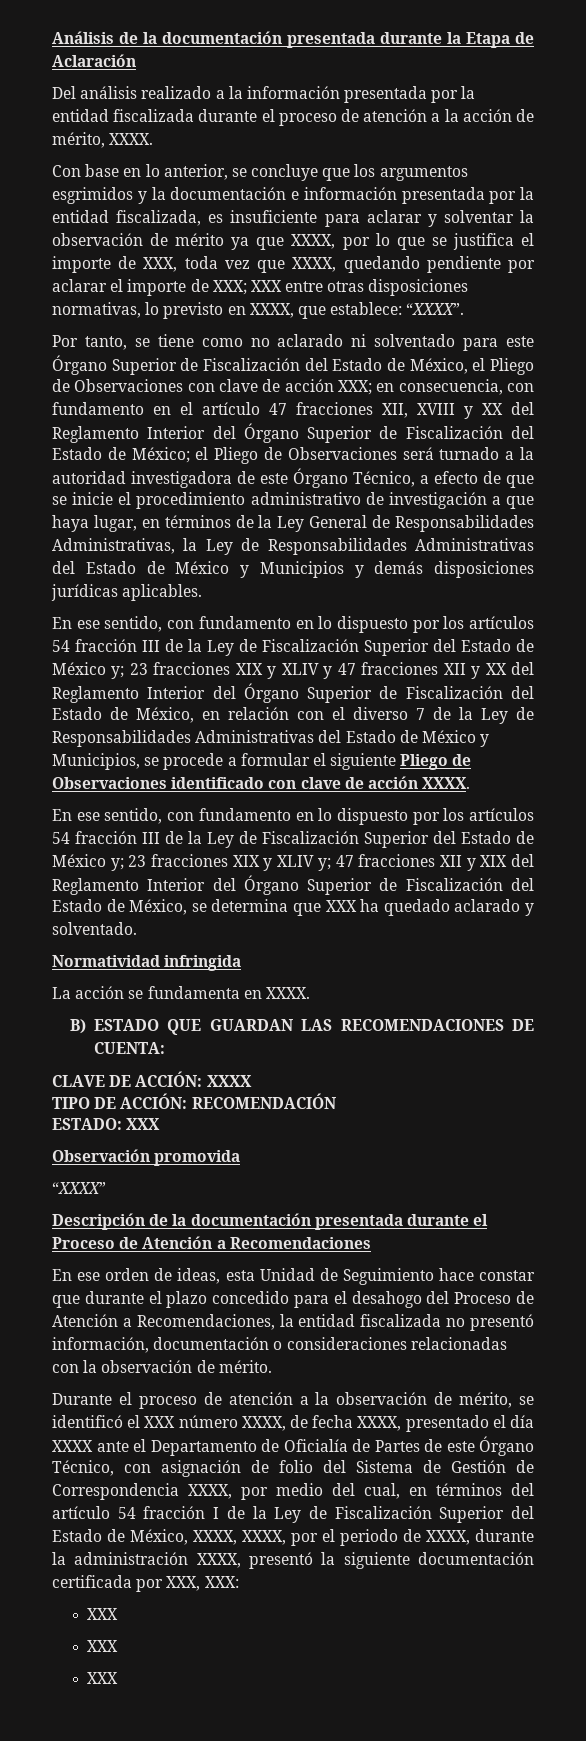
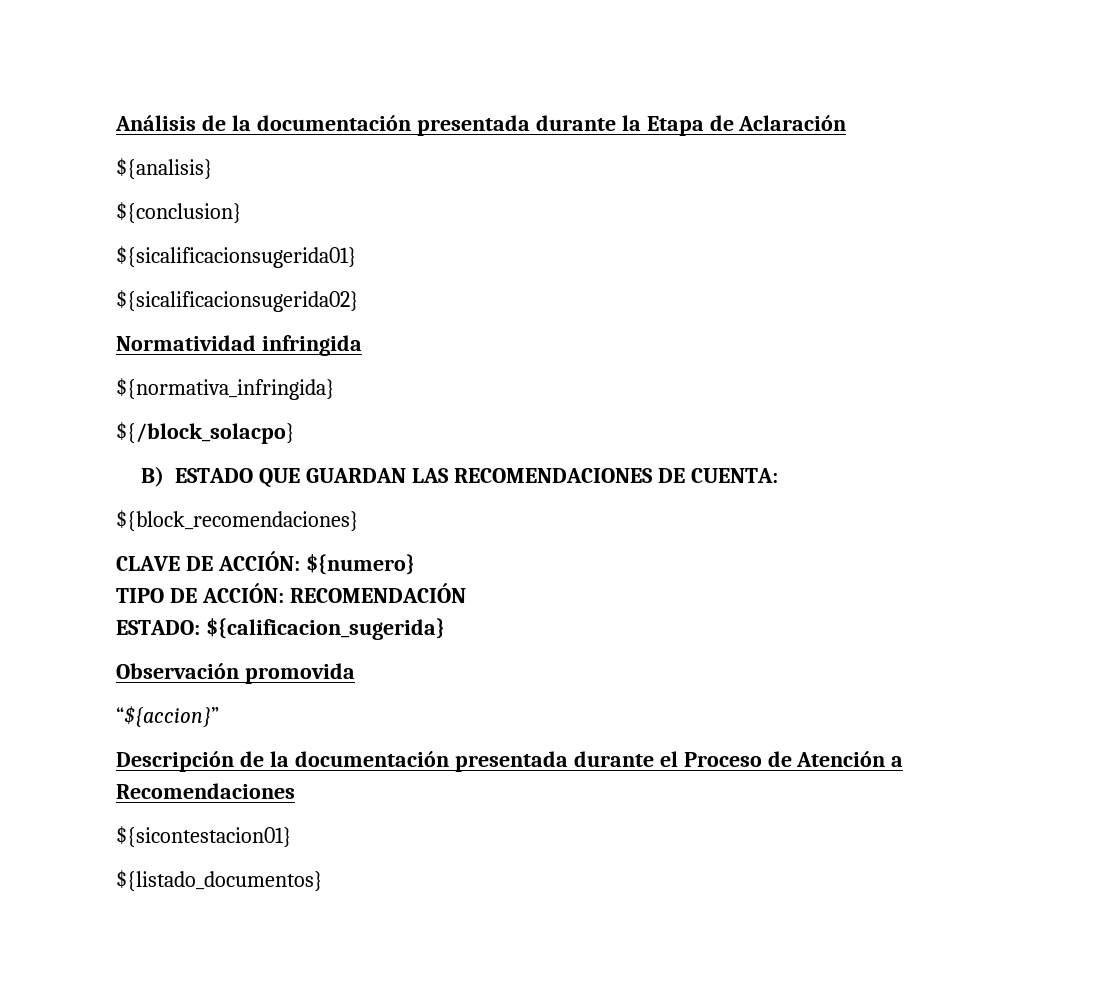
[52,86,476,103] [52,109,534,126] [52,132,154,148] [52,164,468,181] [52,187,534,204] [52,210,534,227] [52,233,534,250] [52,256,535,273] [52,279,469,296] [52,302,465,319] [52,334,534,351] [52,355,534,375] [52,379,534,395] [52,402,534,419] [52,423,534,443] [52,447,535,464] [52,468,534,488] [52,492,534,509] [52,515,534,532] [52,538,534,555] [52,561,534,578] [51,584,203,601] [52,616,534,633] [52,639,534,656] [52,662,534,679] [52,683,534,703] [52,707,534,724] [52,730,490,747] [52,753,472,770] [52,776,471,789] [52,808,534,825] [52,831,534,848] [52,854,534,871] [52,875,534,895] [52,899,535,916] [52,922,137,935] [52,955,242,971] [52,986,310,999] Del análisis realizado a la información presentada por la entidad fiscalizada durante el proceso de atención a la acción de mérito, XXXX. // Con base en lo anterior, se concluye que los argumentos esgrimidos y la documentación e información presentada por la entidad fiscalizada, es insuficiente para aclarar y solventar la observación de mérito ya que XXXX, por lo que se justifica el importe de XXX, toda vez que XXXX, quedando pendiente por aclarar el importe de XXX; XXX entre otras disposiciones normativas, lo previsto en XXXX, que establece: “XXXX”. // Por tanto, se tiene como no aclarado ni solventado para este Órgano Superior de Fiscalización del Estado de México, el Pliego de Observaciones con clave de acción XXX; en consecuencia, con fundamento en el artículo 47 fracciones XII, XVIII y XX del Reglamento Interior del Órgano Superior de Fiscalización del Estado de México; el Pliego de Observaciones será turnado a la autoridad investigadora de este Órgano Técnico, a efecto de que se inicie el procedimiento administrativo de investigación a que haya lugar, en términos de la Ley General de Responsabilidades Administrativas, la Ley de Responsabilidades Administrativas del Estado de México y Municipios y demás disposiciones jurídicas aplicables. // En ese sentido, con fundamento en lo dispuesto por los artículos 54 fracción III de la Ley de Fiscalización Superior del Estado de México y; 23 fracciones XIX y XLIV y 47 fracciones XII y XX del Reglamento Interior del Órgano Superior de Fiscalización del Estado de México, en relación con el diverso 7 de la Ley de Responsabilidades Administrativas del Estado de México y Municipios, se procede a formular el siguiente Pliego de Observaciones identificado con clave de acción XXXX. // En ese sentido, con fundamento en lo dispuesto por los artículos 54 fracción III de la Ley de Fiscalización Superior del Estado de México y; 23 fracciones XIX y XLIV y; 47 fracciones XII y XIX del Reglamento Interior del Órgano Superior de Fiscalización del Estado de México, se determina que XXX ha quedado aclarado y solventado. // Normatividad infringida // La acción se fundamenta en XXXX. -> [116,158,213,180] [116,202,242,224] [116,246,357,268] [116,290,359,312] [116,335,362,356] [116,378,335,400] [116,422,295,444] ${analisis} // ${conclusion} // ${sicalificacionsugerida01} // ${sicalificacionsugerida02} // Normatividad infringida // ${normativa_infringida} // ${/block_solacpo}
(165, 1048) none -> [116,510,359,532] // ${block_recomendaciones}
[206,1075,252,1087] XXXX -> [305,554,415,575] ${numero}
[126,1118,161,1130] XXX -> [205,618,445,640] ${calificacion_sugerida}
[52,1182,106,1194] “XXXX” -> [116,706,219,728] “${accion}”
[52,1268,535,1285] [52,1291,534,1308] [52,1314,534,1331] [52,1337,507,1353] [52,1360,272,1373] [52,1392,534,1409] [52,1415,534,1432] [52,1436,534,1456] [52,1460,534,1477] [52,1483,534,1500] [52,1506,534,1523] [52,1529,534,1546] [52,1552,534,1569] [52,1575,239,1592] [87,1608,119,1620] [87,1640,119,1652] [87,1672,119,1684] En ese orden de ideas, esta Unidad de Seguimiento hace constar que durante el plazo concedido para el desahogo del Proceso de Atención a Recomendaciones, la entidad fiscalizada no presentó información, documentación o consideraciones relacionadas con la observación de mérito. // Durante el proceso de atención a la observación de mérito, se identificó el XXX número XXXX, de fecha XXXX, presentado el día XXXX ante el Departamento de Oficialía de Partes de este Órgano Técnico, con asignación de folio del Sistema de Gestión de Correspondencia XXXX, por medio del cual, en términos del artículo 54 fracción I de la Ley de Fiscalización Superior del Estado de México, XXXX, XXXX, por el periodo de XXXX, durante la administración XXXX, presentó la siguiente documentación certificada por XXX, XXX: // XXX // XXX // XXX -> [116,826,292,848] [116,870,323,892] ${sicontestacion01} // ${listado_documentos}

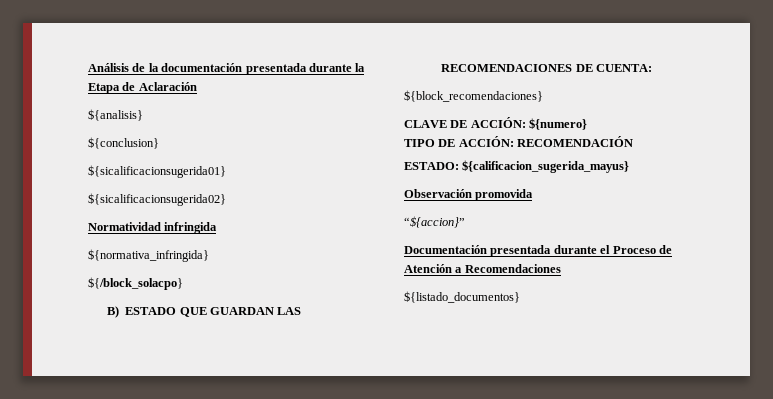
[205,618,445,640] ${calificacion_sugerida} -> [462,160,630,173] ${calificacion_sugerida_mayus}
[116,751,449,772] Descripción de la documentación -> [404,245,487,254] Documentación
[116,826,292,848] // ${sicontestacion01} -> (561, 268) none

